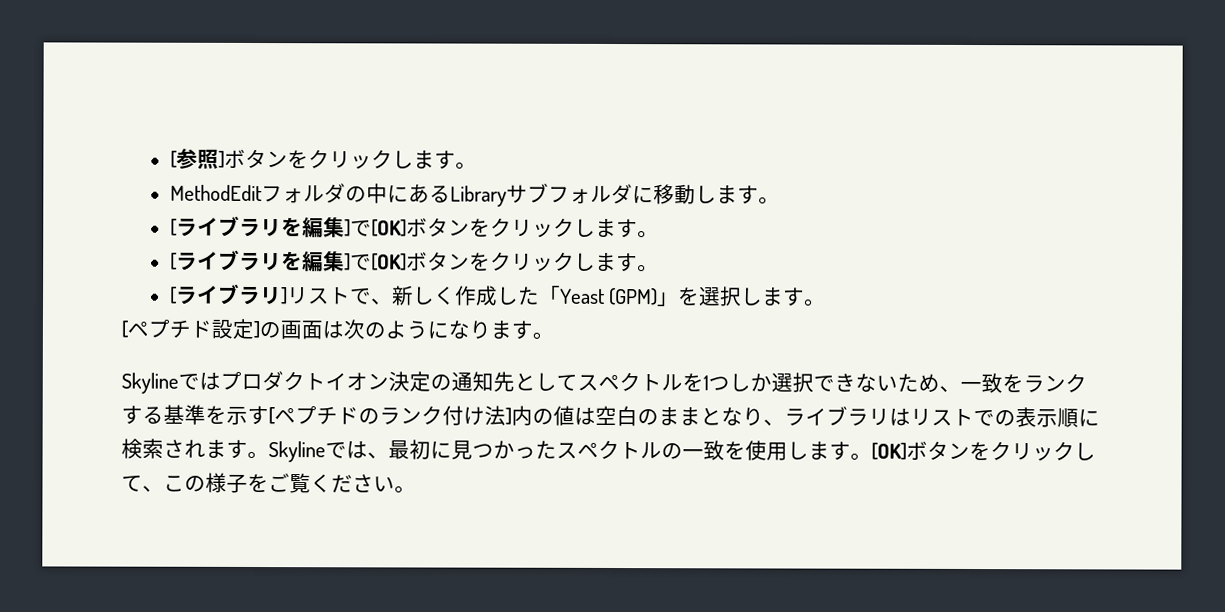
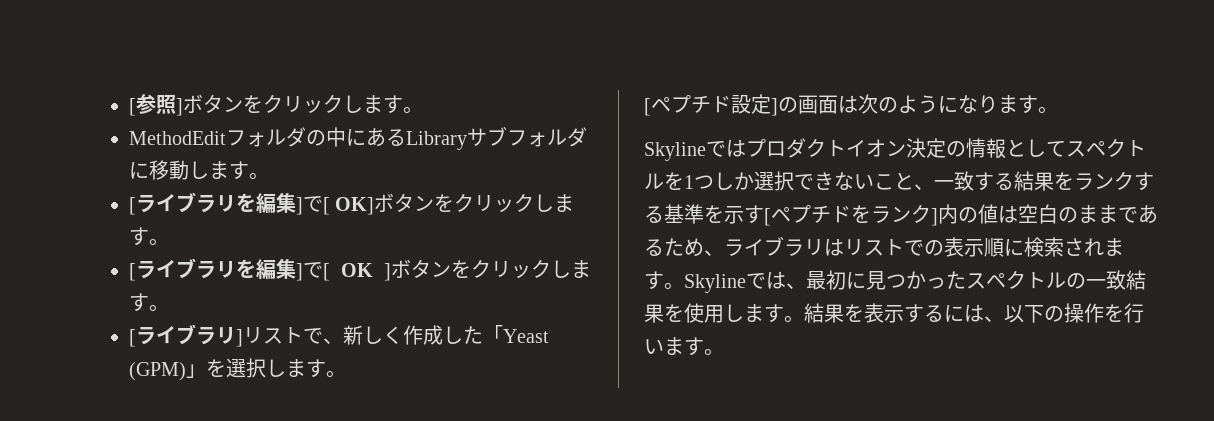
[370,219,407,237] [OK] -> [322,197,375,215] [ OK]
[370,253,407,271] [OK] -> [322,263,391,281] [ OK ]
[451,371,515,392] 通知先 -> [966,138,1006,159] 情報
[897,373,1003,394] ため、一致 -> [874,171,1054,191] こと、一致する結果
[358,405,506,426] のランク付け法 -> [851,204,931,223] をランク
[700,407,764,427] となり -> [1118,205,1158,224] [644,238,704,257] であるため
(725, 450) none -> [1126,270,1146,290] [644,304,664,323] 結果
[871,440,1096,462] [121,472,395,494] [OK]ボタンをクリックして、この様子をご覧ください -> [804,303,1144,323] [644,337,704,356] 結果を表示するには、以下の操作を行います

